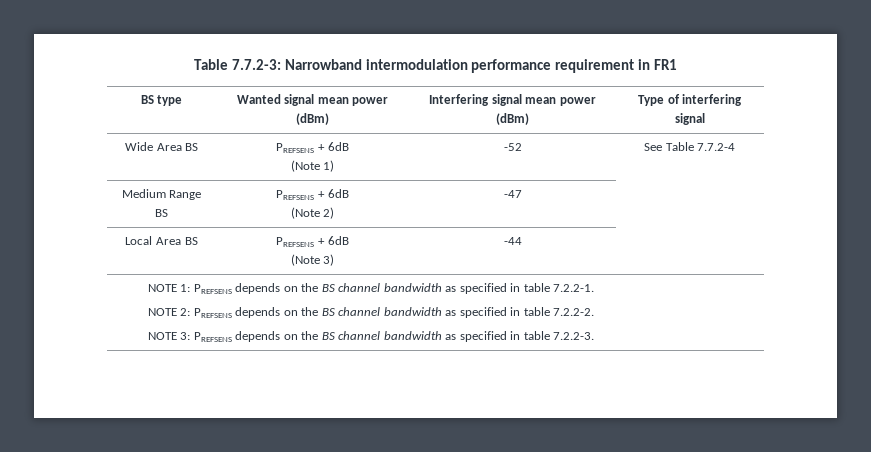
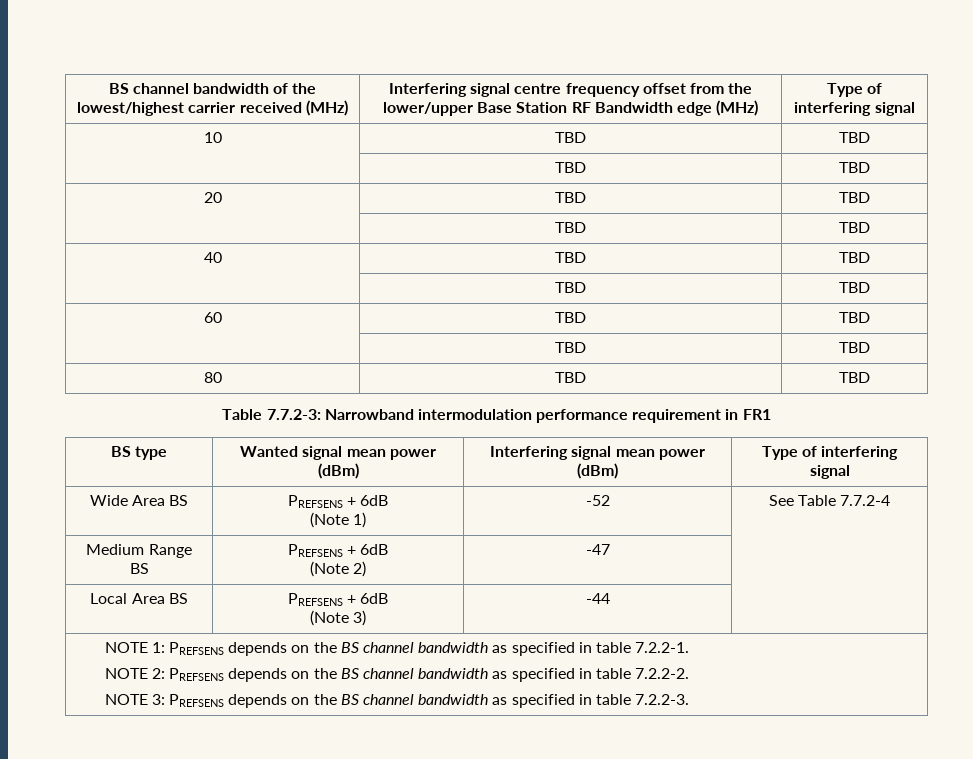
(193, 64) none -> [108,83,317,94] [77,100,348,116] [388,83,753,97] [382,100,759,116] [826,83,883,97] [794,102,915,116] [203,132,222,143] [555,132,586,143] [839,132,870,143] [555,162,586,173] [839,162,870,173] [203,192,222,203] [555,192,586,203] [839,192,870,203] [555,222,586,233] [839,222,870,233] [203,252,222,263] [555,252,586,263] [839,252,870,263] [555,282,586,293] [839,282,870,293] [203,312,222,323] [555,312,586,323] [839,312,870,323] [555,342,586,353] [839,342,870,353] [203,372,222,383] [555,372,586,383] [839,372,870,383] BS channel bandwidth of the lowest/highest carrier received (MHz) | Interfering signal centre frequency offset from the lower/upper Base Station RF Bandwidth edge (MHz) | Type of interfering signal // 10 | TBD | TBD // | TBD | TBD // 20 | TBD | TBD // | TBD | TBD // 40 | TBD | TBD // | TBD | TBD // 60 | TBD | TBD // | TBD | TBD // 80 | TBD | TBD //

